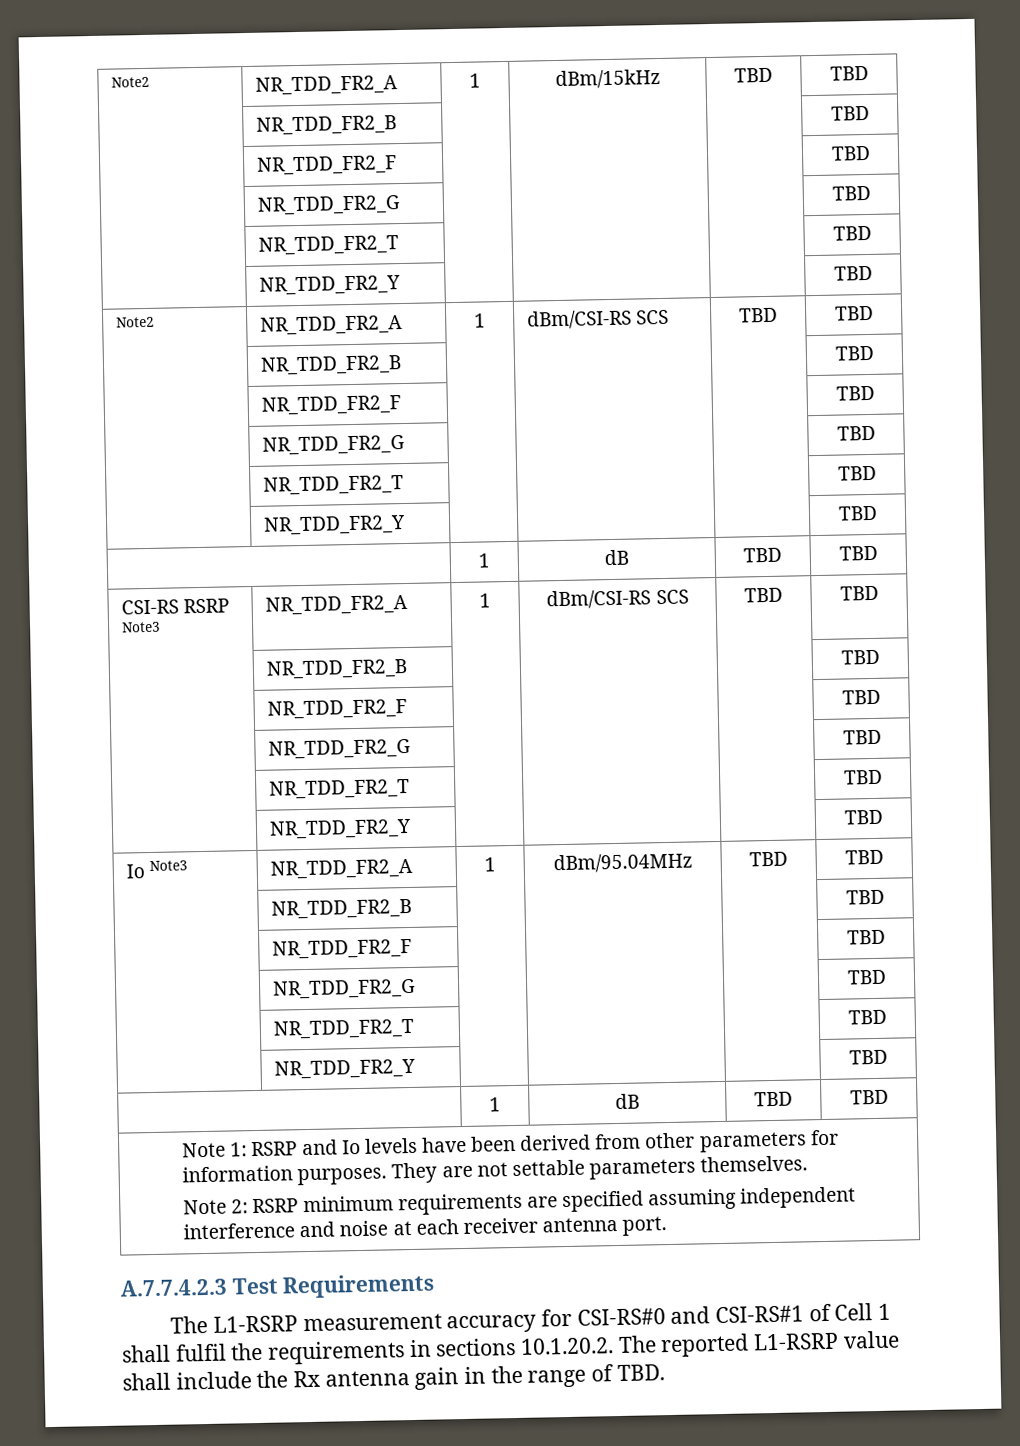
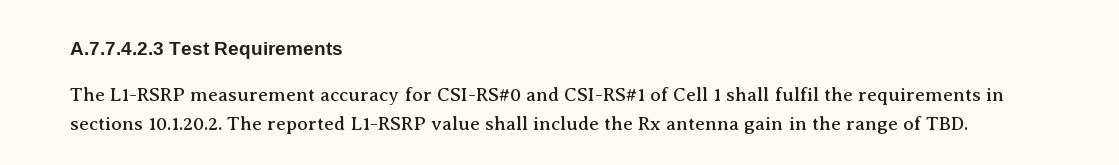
[110,76,150,88] [254,75,398,96] [469,73,481,88] [554,68,661,90] [734,67,773,83] [829,65,869,81] [255,115,397,136] [830,105,870,121] [256,155,397,176] [830,145,871,161] [256,195,401,216] [831,185,871,201] [257,235,399,256] [832,225,872,241] [258,275,400,296] [833,265,873,281] [115,316,155,328] [259,315,403,336] [474,313,486,328] [526,309,669,330] [739,307,778,323] [833,305,874,321] [259,355,402,376] [834,345,875,361] [260,395,401,416] [835,385,875,401] [261,434,405,456] [836,425,876,441] [262,475,404,496] [837,465,877,481] [262,515,405,536] [837,505,878,521] [478,553,490,568] [604,549,629,566] [743,547,782,563] [838,545,878,561] [120,598,229,615] [120,621,161,633] [264,594,408,616] [479,593,491,608] [546,589,689,610] [744,587,783,603] [839,585,879,601] [265,658,408,680] [840,649,880,665] [266,699,407,720] [841,689,881,705] [267,738,411,760] [842,729,882,745] [268,778,410,800] [842,769,883,785] [268,818,411,840] [843,809,884,825] [125,860,188,879] [269,858,413,880] [484,857,496,872] [552,852,693,874] [749,851,788,867] [844,849,884,865] [270,898,412,920] [845,889,885,905] [271,938,412,960] [846,929,886,945] [271,978,416,1000] [846,969,887,985] [272,1018,415,1040] [847,1009,887,1025] [273,1058,415,1080] [848,1049,888,1065] [489,1097,501,1112] [615,1093,640,1110] [754,1091,793,1107] [849,1089,889,1105] [182,1129,839,1158] [182,1155,809,1186] [183,1186,857,1216] [183,1216,668,1240] Note2 | NR_TDD_FR2_A | 1 | dBm/15kHz | TBD | TBD // | NR_TDD_FR2_B | | | | TBD // | NR_TDD_FR2_F | | | | TBD // | NR_TDD_FR2_G | | | | TBD // | NR_TDD_FR2_T | | | | TBD // | NR_TDD_FR2_Y | | | | TBD // Note2 | NR_TDD_FR2_A | 1 | dBm/CSI-RS SCS | TBD | TBD // | NR_TDD_FR2_B | | | | TBD // | NR_TDD_FR2_F | | | | TBD // | NR_TDD_FR2_G | | | | TBD // | NR_TDD_FR2_T | | | | TBD // | NR_TDD_FR2_Y | | | | TBD // | 1 | dB | TBD | TBD // CSI-RS RSRP Note3 | NR_TDD_FR2_A | 1 | dBm/CSI-RS SCS | TBD | TBD // | NR_TDD_FR2_B | | | | TBD // | NR_TDD_FR2_F | | | | TBD // | NR_TDD_FR2_G | | | | TBD // | NR_TDD_FR2_T | | | | TBD // | NR_TDD_FR2_Y | | | | TBD // Io Note3 | NR_TDD_FR2_A | 1 | dBm/95.04MHz | TBD | TBD // | NR_TDD_FR2_B | | | | TBD // | NR_TDD_FR2_F | | | | TBD // | NR_TDD_FR2_G | | | | TBD // | NR_TDD_FR2_T | | | | TBD // | NR_TDD_FR2_Y | | | | TBD // | 1 | dB | TBD | TBD // Note 1: RSRP and Io levels have been derived from other parameters for information purposes. They are not settable parameters themselves. // Note 2: RSRP minimum requirements are specified assuming independent interference and noise at each receiver antenna port. // -> (70, 48) none

